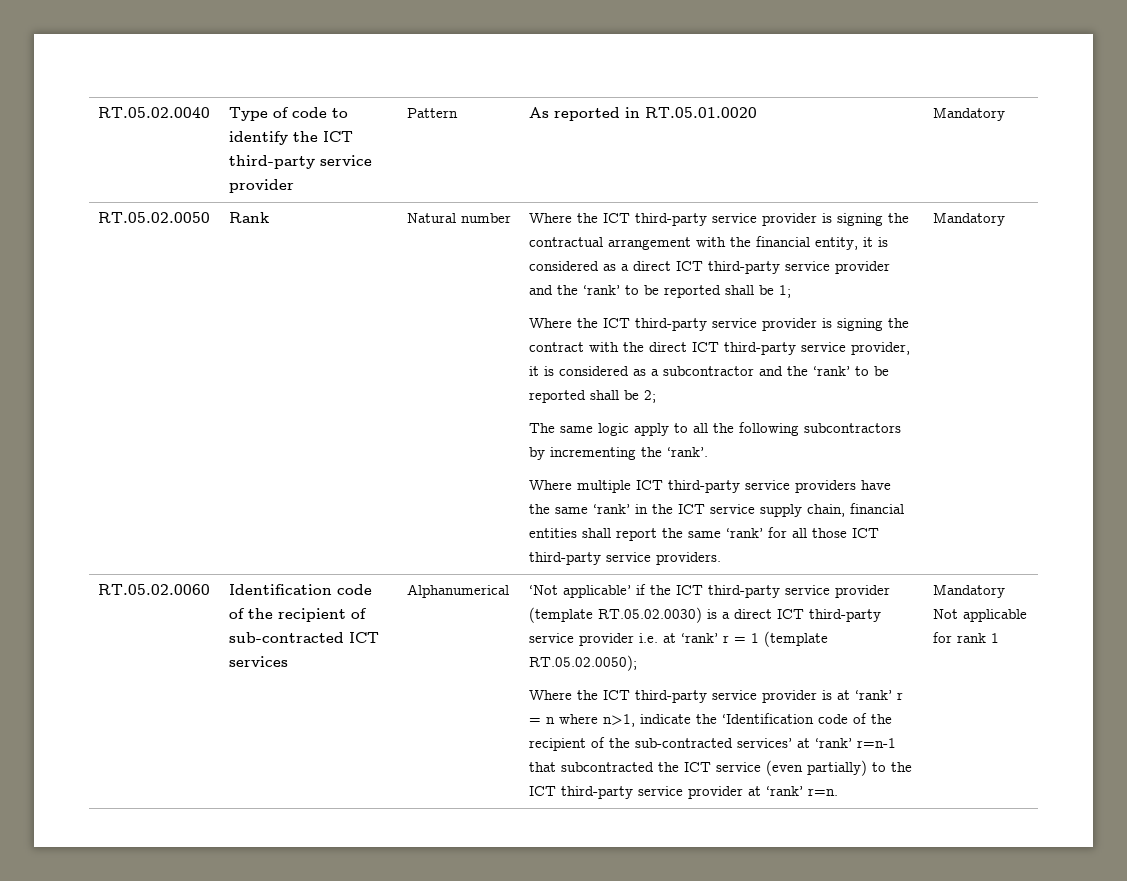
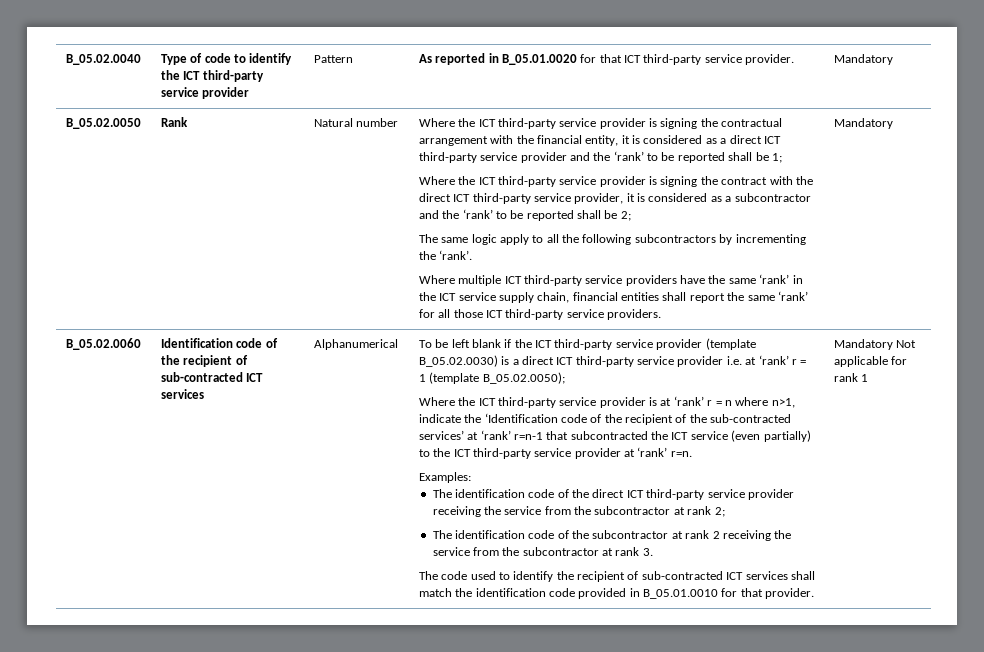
[98,107,211,118] RT.05.02.0040 -> [65,54,141,65] B_05.02.0040
[645,107,758,118] [933,107,1006,121] [98,212,211,223] RT.05.01.0020 | Mandatory // RT.05.02.0050 -> [501,54,795,65] [833,54,893,65] [65,118,141,129] B_05.01.0020 for that ICT third-party service provider. | Mandatory // B_05.02.0050
[98,584,211,595] RT.05.02.0060 -> [65,338,141,350] B_05.02.0060
[529,585,632,598] ‘Not applicable’ -> [418,339,501,348] To be left blank
[598,607,703,623] RT.05.02.0030) -> [418,355,498,367] B_05.02.0030)
[529,655,638,671] RT.05.02.0050); -> [482,372,565,384] B_05.02.0050);
(839, 792) none -> [418,472,471,483] [432,489,794,500] [432,506,725,517] [432,530,792,541] [432,547,653,556] [418,571,815,582] [418,588,815,599] // Examples: // The identification code of the direct ICT third-party service provider receiving the service from the subcontractor at rank 2; // The identification code of the subcontractor at rank 2 receiving the service from the subcontractor at rank 3. // The code used to identify the recipient of sub-contracted ICT services shall match the identification code provided in B_05.01.0010 for that provider.

